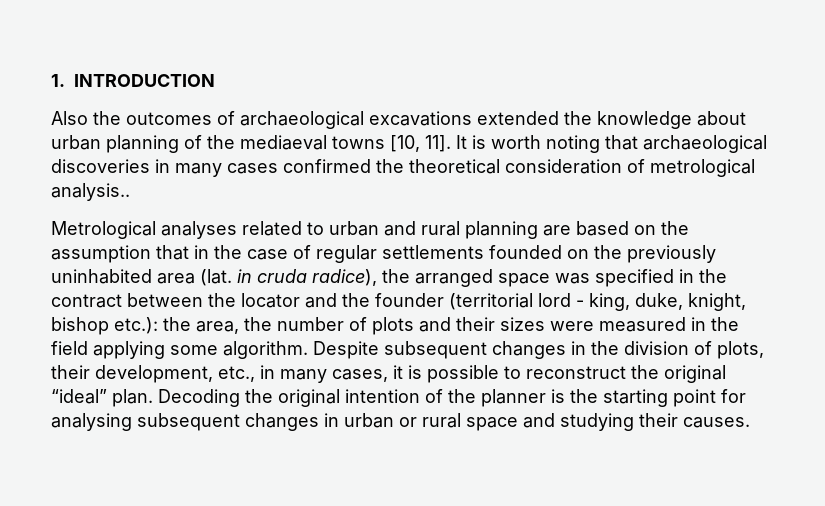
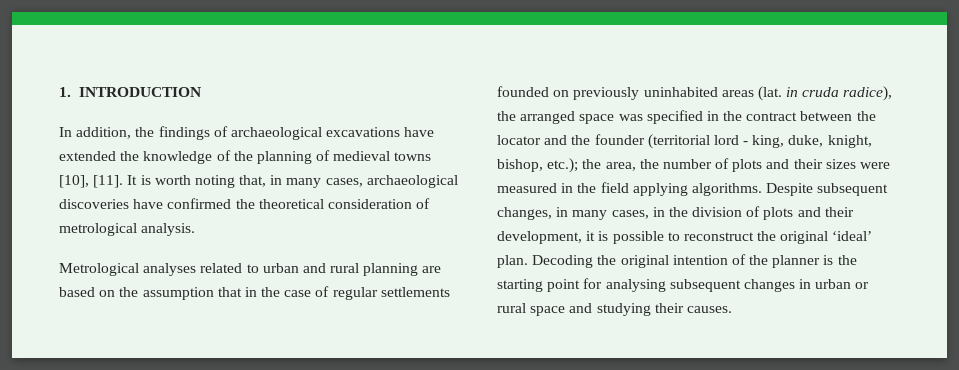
[51,111,212,125] Also the outcomes -> [59,126,210,140] In addition, the findings
(472, 118) none -> [404,127,435,137] have
[697,111,746,126] [51,135,767,153] [51,159,278,177] about urban planning of the mediaeval towns [10, 11]. It is worth noting that archaeological discoveries in many cases -> [216,150,432,164] [59,175,458,188] [59,199,164,209] of the planning of medieval towns [10], [11]. It is worth noting that, in many cases, archaeological discoveries have
[51,183,130,201] analysis.. -> [141,223,196,236] analysis.
[594,245,622,259] the -> (570, 93) none
[157,273,195,284] area -> [721,90,754,97] areas
[51,317,158,335] bishop etc.): -> [497,158,579,173] bishop, etc.);
[170,341,764,359] [51,365,388,383] some algorithm. Despite subsequent changes in the division of plots, their development, etc., in many cases, -> [691,183,889,196] [497,206,854,220] [497,231,582,244] algorithms. Despite subsequent changes, in many cases, in the division of plots and their development,
[51,389,107,404] “ideal” -> [832,231,873,241] ‘ideal’

